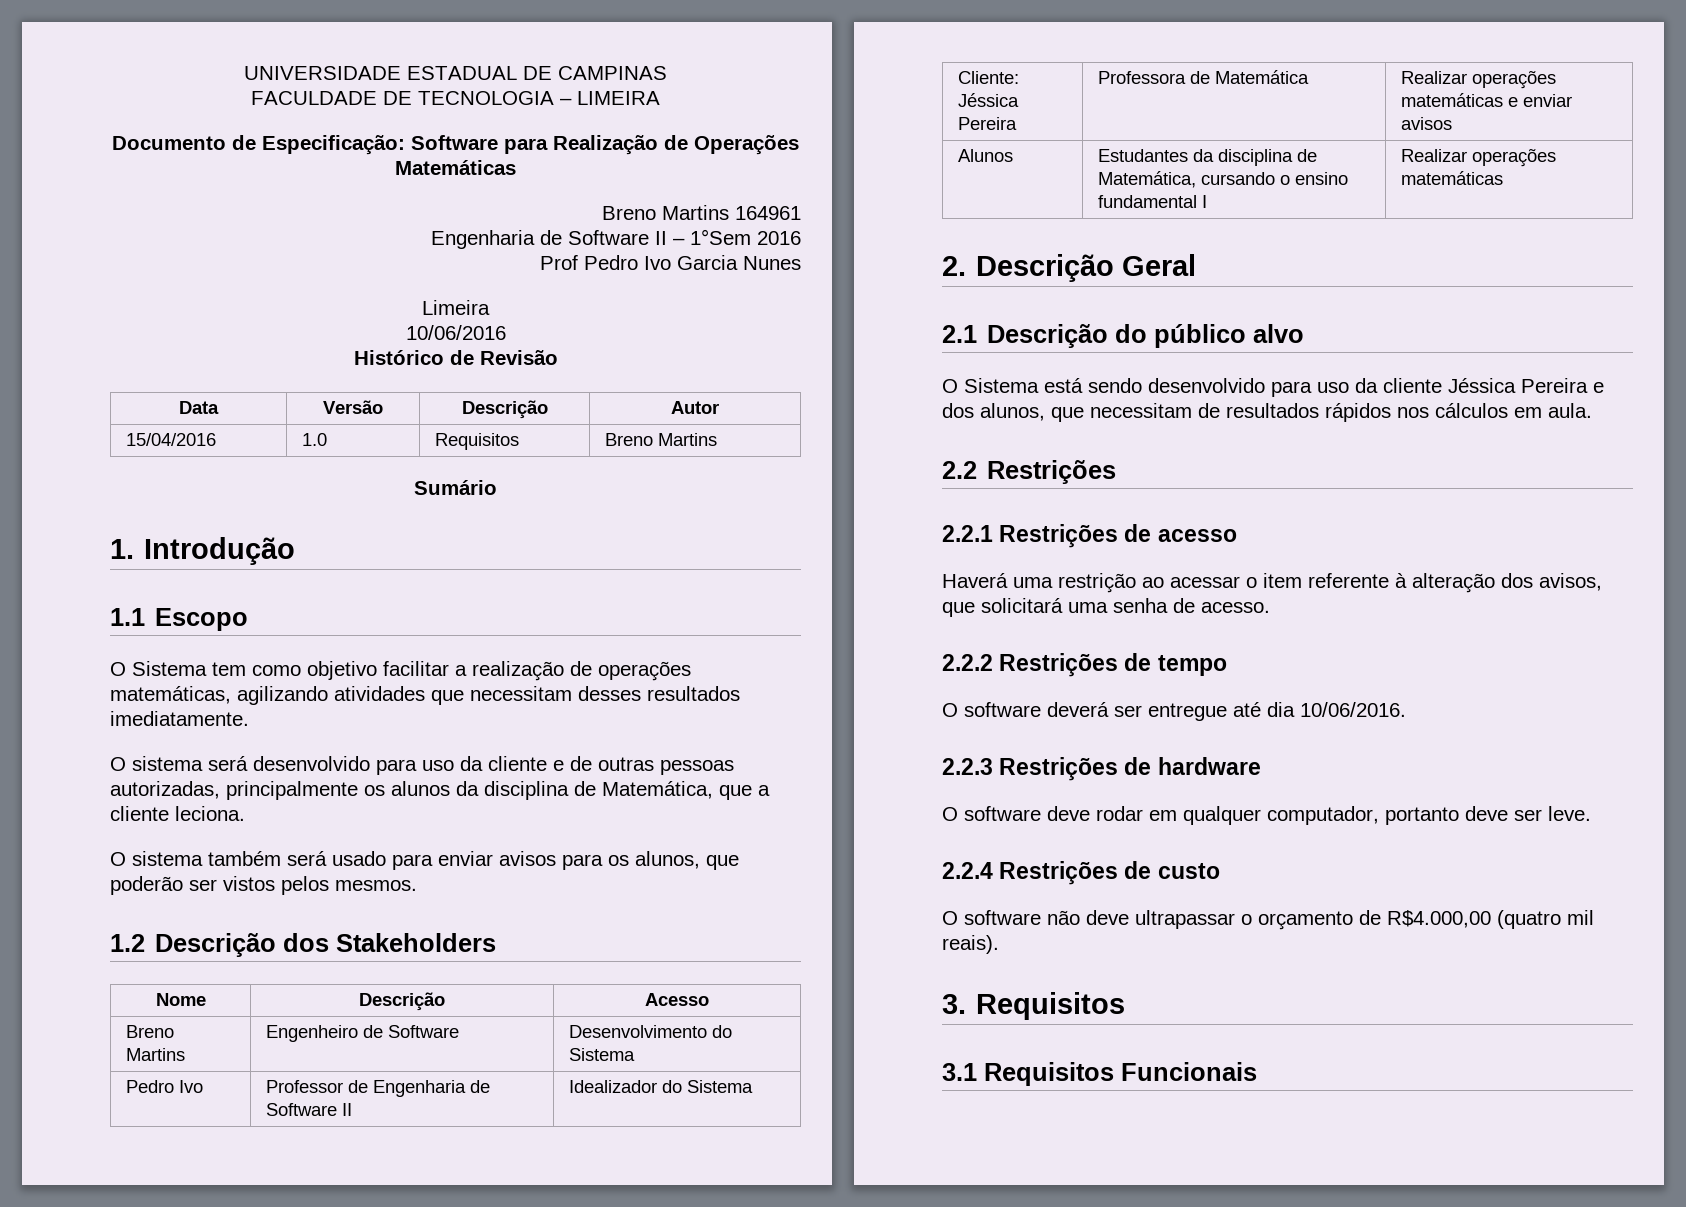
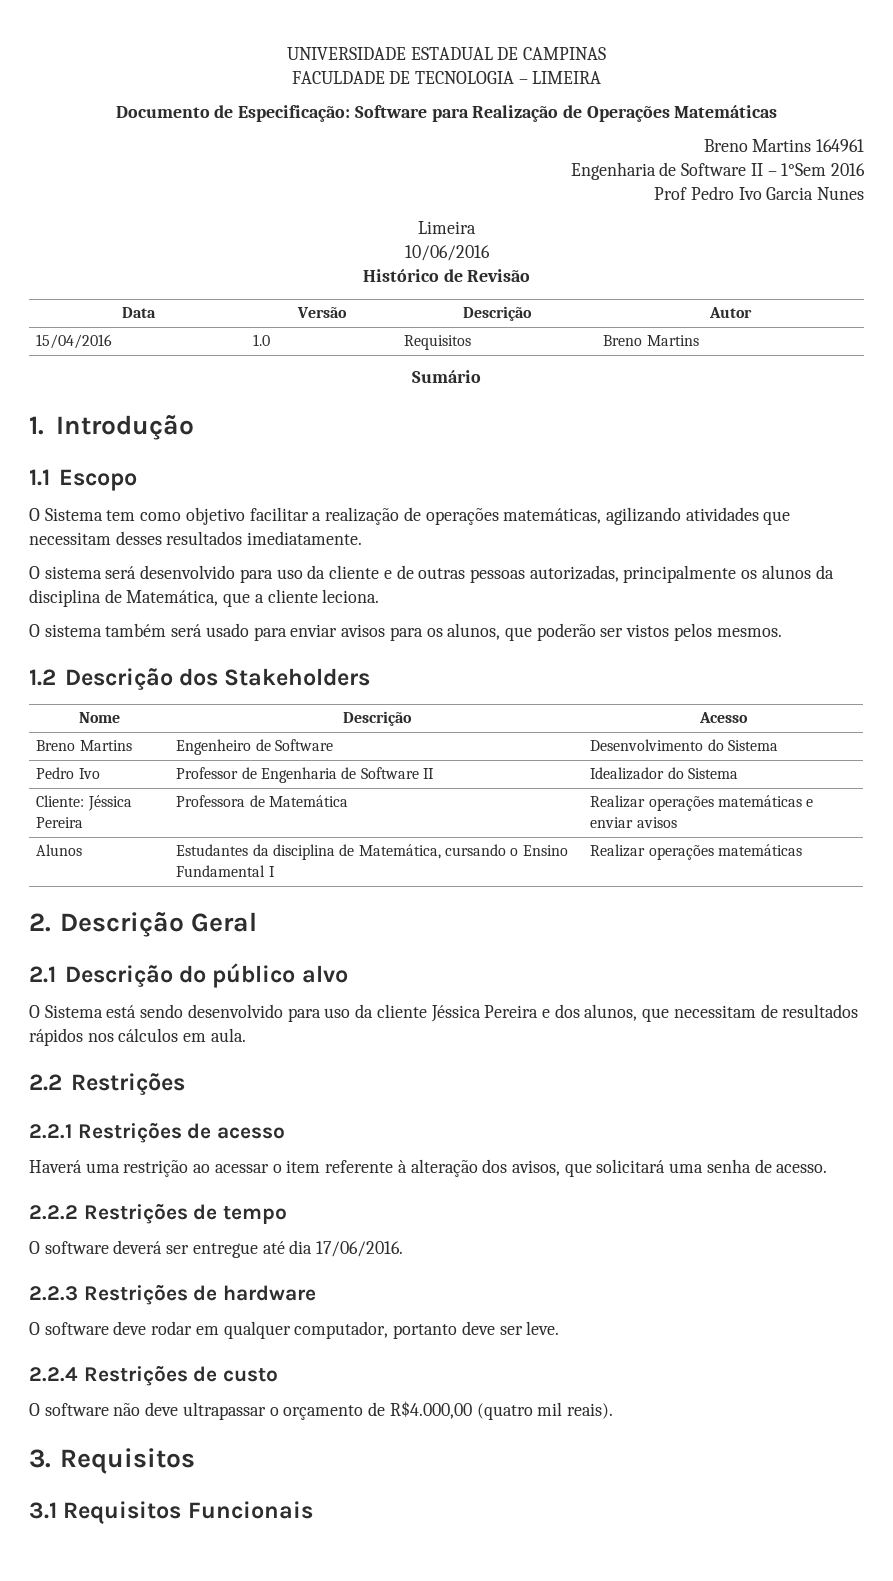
[1294,172,1348,185] [1097,195,1197,208] ensino fundamental -> [522,845,568,856] [176,865,266,877] Ensino Fundamental
[1300,702,1406,717] 10/06/2016. -> [316,1241,404,1257] 17/06/2016.

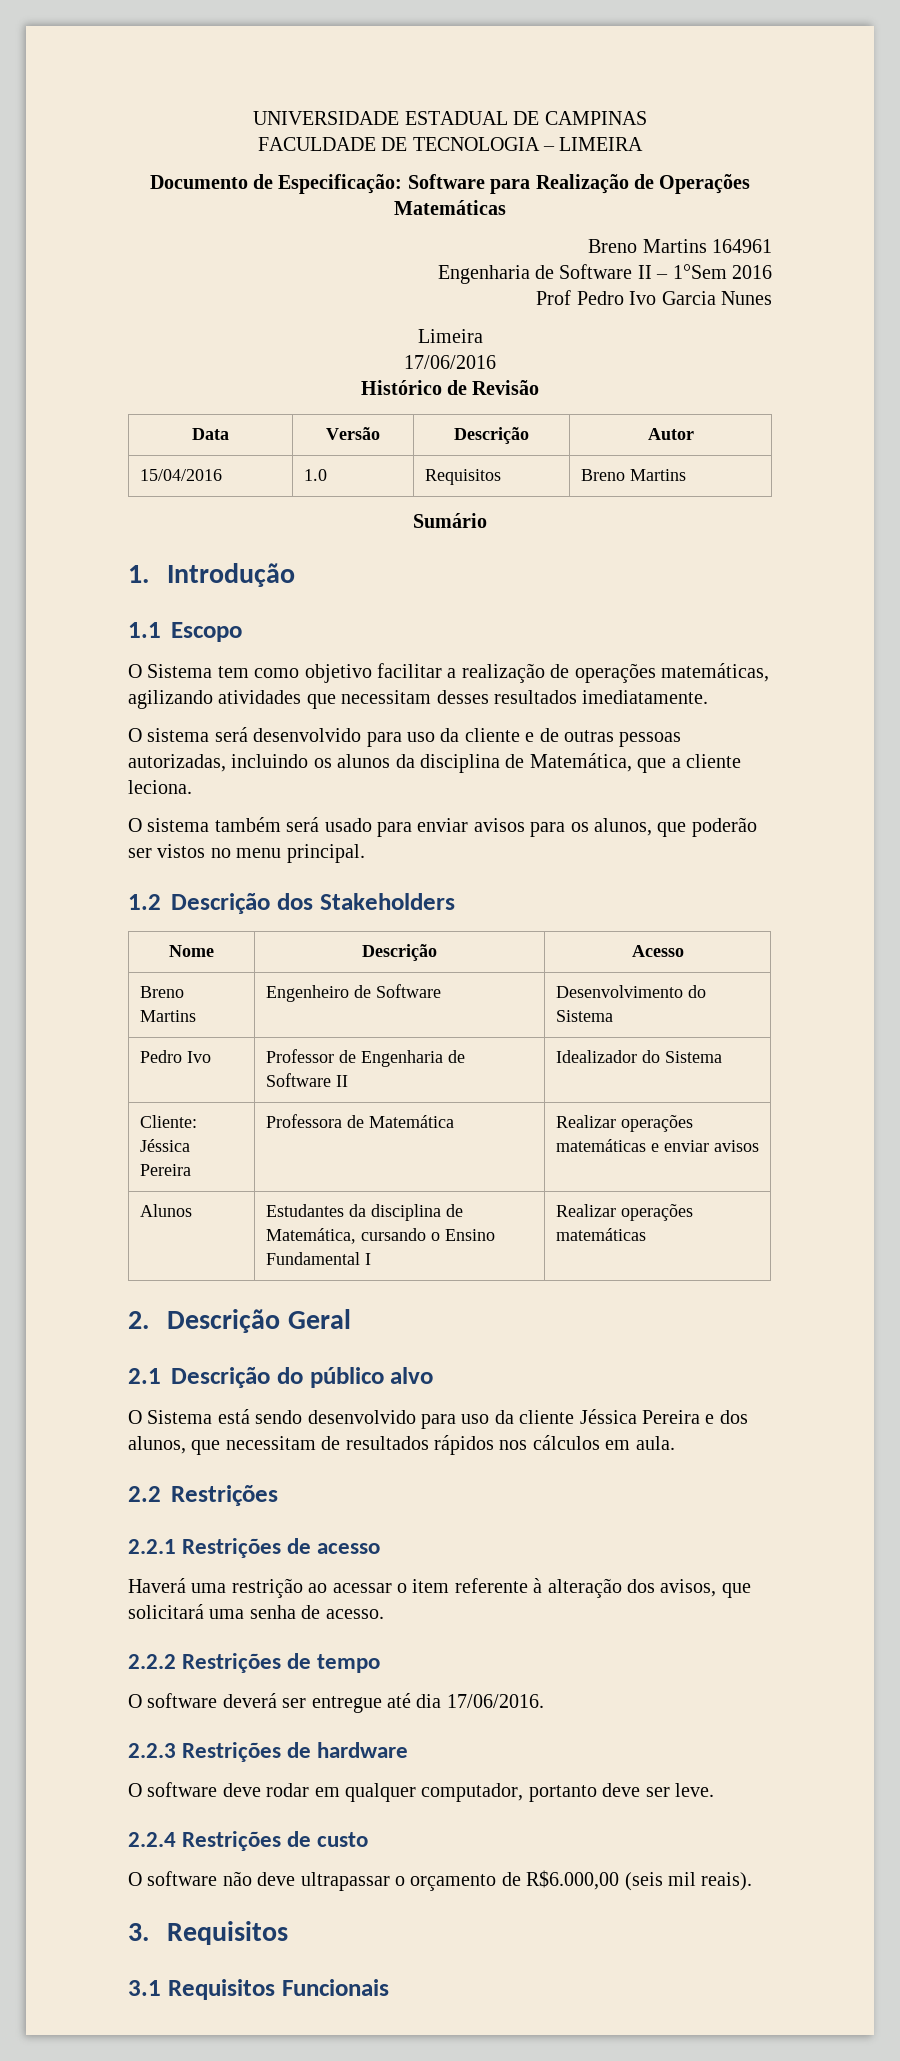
[404,245,490,261] 10/06/2016 -> [404,355,496,369] 17/06/2016
[623,565,737,583] principalmente -> [231,754,309,768] incluindo
[673,623,782,641] pelos mesmos. -> [210,844,365,863] no menu principal.
[389,1401,533,1420] R$4.000,00 (quatro -> [526,1870,663,1891] R$6.000,00 (seis

